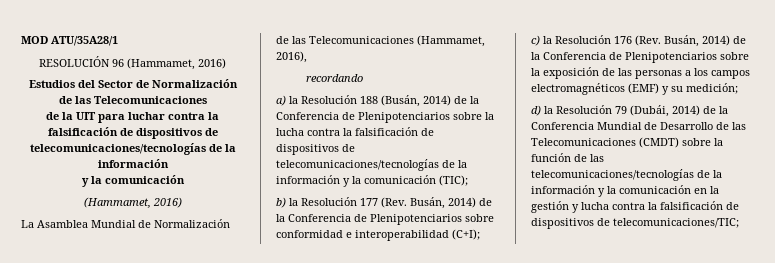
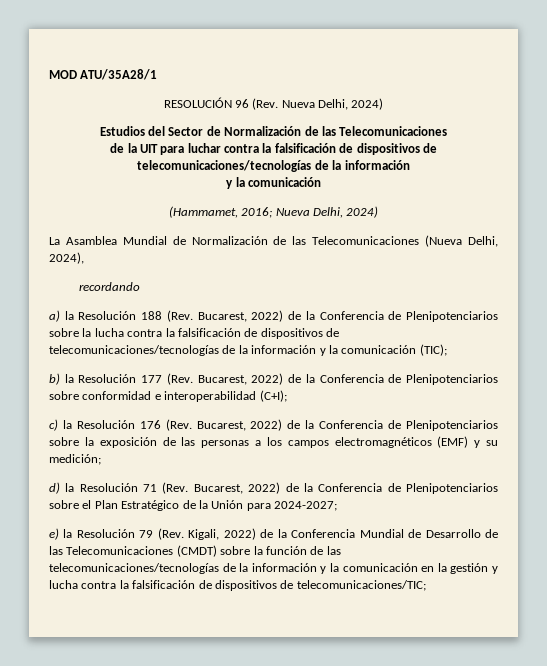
[127,58,226,70] (Hammamet, 2016) -> [252,98,384,110] (Rev. Nueva Delhi, 2024)
[152,197,182,208] 2016) -> [241,206,379,218] 2016; Nueva Delhi, 2024)
[417,35,485,47] [276,51,307,63] (Hammamet, 2016), -> [425,235,499,247] [49,252,84,264] (Nueva Delhi, 2024),
[381,95,451,107] (Busán, 2014) -> [166,310,284,322] (Rev. Bucarest, 2022)
[410,197,476,209] Busán, 2014) -> [197,373,284,385] Bucarest, 2022)
[664,35,730,47] Busán, 2014) -> [196,419,283,431] Bucarest, 2022)
[615,105,700,117] 79 (Dubái, 2014) -> [143,482,499,494] [49,500,337,511] [49,528,256,540] 71 (Rev. Bucarest, 2022) de la Conferencia de Plenipotenciarios sobre el Plan Estratégico de la Unión para 2024-2027; // e) la Resolución 79 (Rev. Kigali, 2022)

